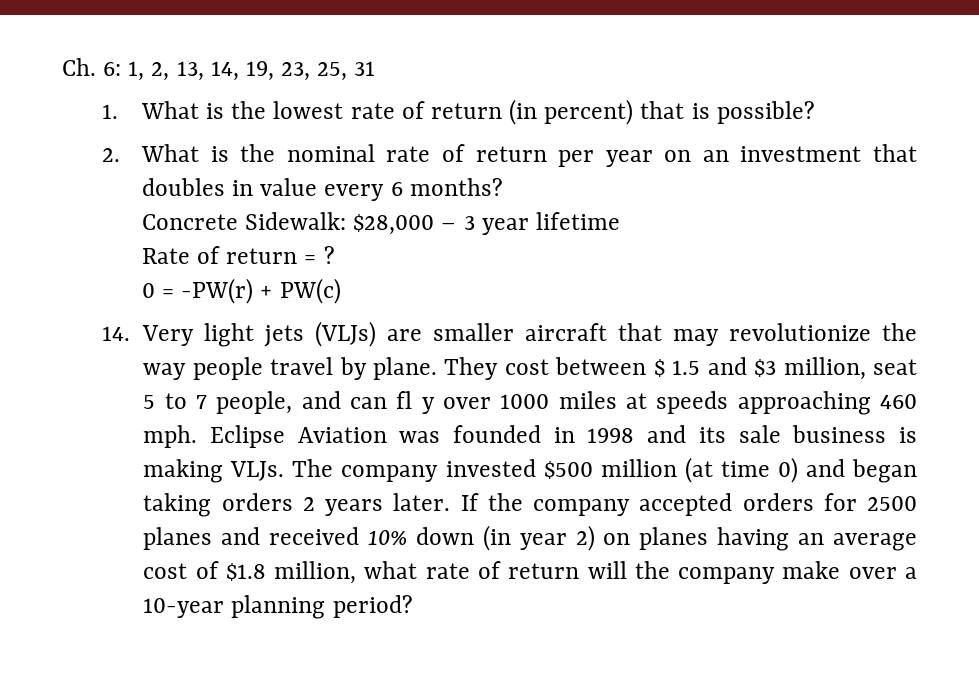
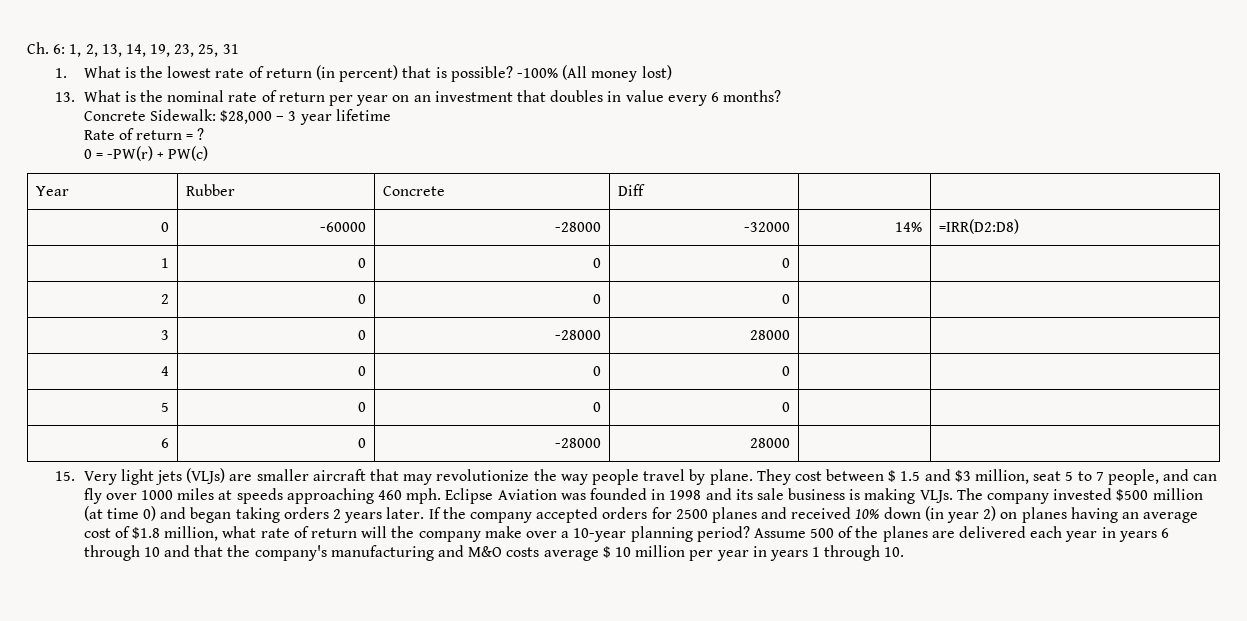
[102,148,121,162] // 2. -> [516,65,672,82] [55,92,76,102] -100% (All money lost) // 13.
[102,326,131,341] // 14. -> [35,186,69,196] [185,184,235,196] [382,186,445,196] [617,184,645,196] [161,222,170,232] [320,222,367,232] [555,222,602,232] [744,222,791,232] [895,222,923,232] [938,219,1019,234] [161,258,170,268] [358,258,367,268] [593,258,602,268] [782,258,791,268] [161,294,170,304] [358,294,367,304] [593,294,602,304] [782,294,791,304] [161,330,170,340] [358,330,367,340] [555,330,602,340] [750,330,791,340] [161,366,170,376] [358,366,367,376] [593,366,602,376] [782,366,791,376] [161,402,170,412] [358,402,367,412] [593,402,602,412] [782,402,791,412] [161,438,170,448] [358,438,367,448] [555,438,602,448] [750,438,791,448] [55,471,76,481] // Year | Rubber | Concrete | Diff | | // 0 | -60000 | -28000 | -32000 | 14% | =IRR(D2:D8) // 1 | 0 | 0 | 0 | | // 2 | 0 | 0 | 0 | | // 3 | 0 | -28000 | 28000 | | // 4 | 0 | 0 | 0 | | // 5 | 0 | 0 | 0 | | // 6 | 0 | -28000 | 28000 | | // 15.
[396,391,435,414] fl y -> [83,488,102,504] fly
(413, 606) none -> [753,526,1169,542] [83,545,905,561] Assume 500 of the planes are delivered each year in years 6 through 10 and that the company's manufacturing and M&O costs average $ 10 million per year in years 1 through 10.

